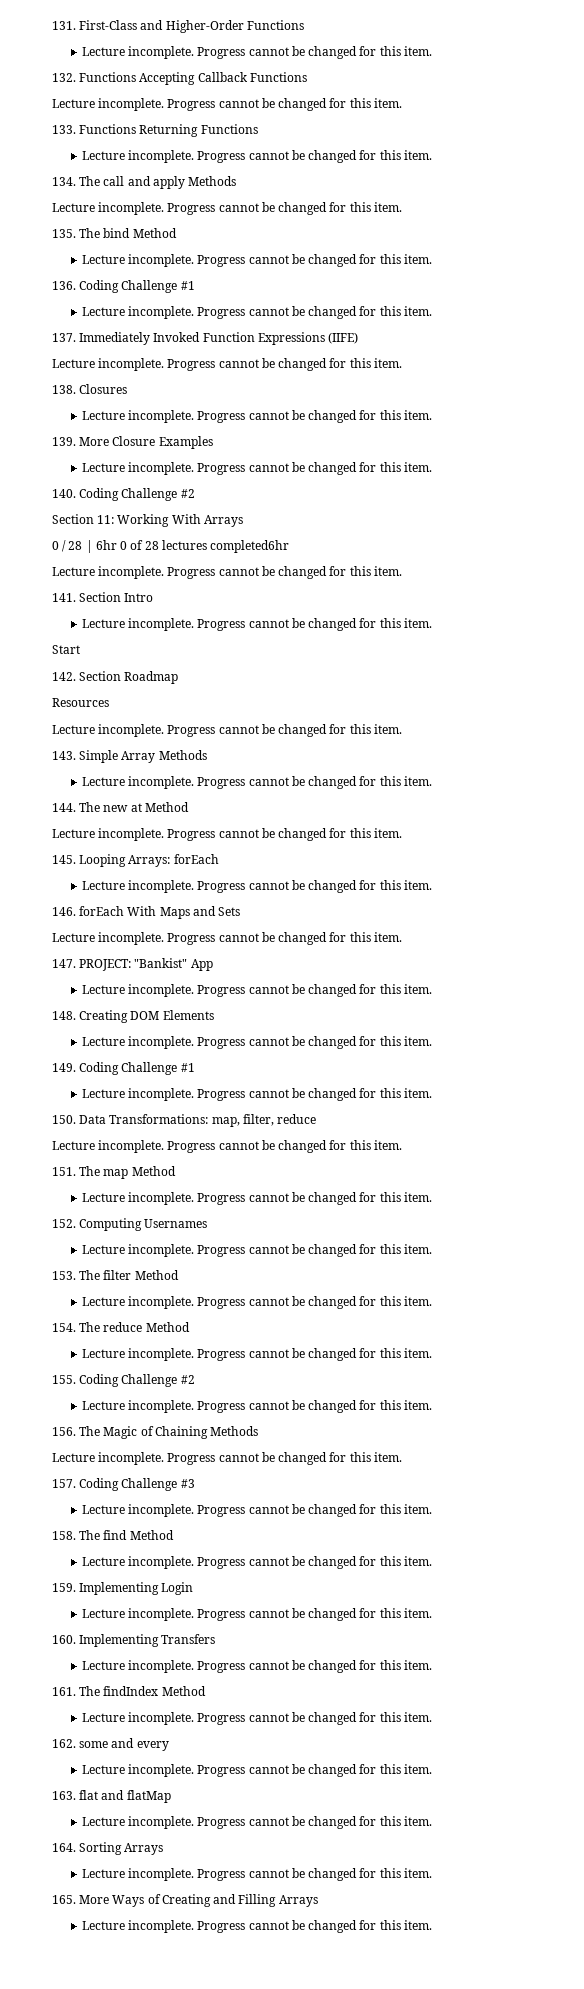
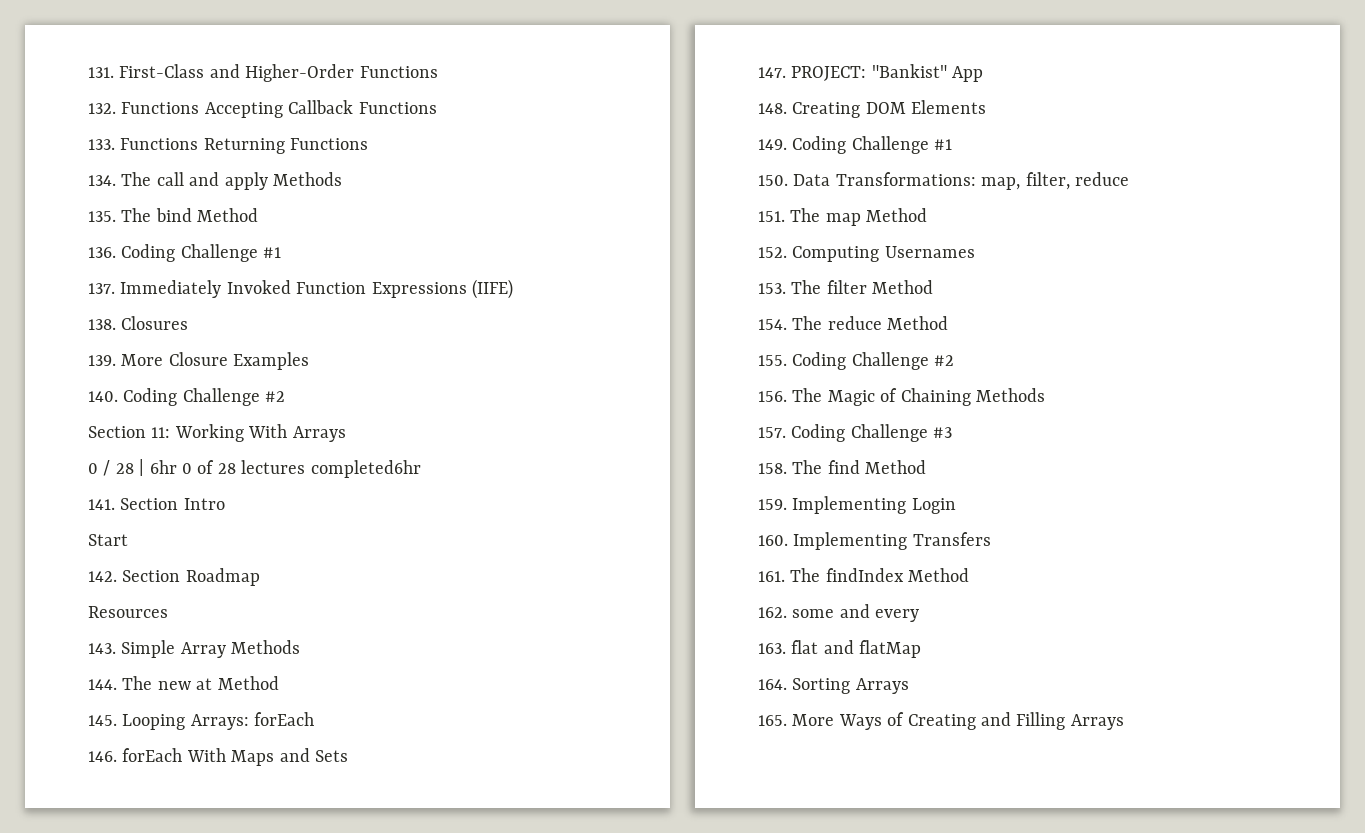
[81,46,432,59] // Lecture incomplete. Progress cannot be changed for this item. -> (438, 72) none
[52,98,402,111] [52,124,258,137] [81,150,432,163] Lecture incomplete. Progress cannot be changed for this item. // 133. Functions Returning Functions // Lecture incomplete. Progress cannot be changed for this item. -> [88,138,369,154] 133. Functions Returning Functions
[52,202,402,215] [52,228,177,238] [81,254,432,267] [52,280,195,293] [81,306,432,319] Lecture incomplete. Progress cannot be changed for this item. // 135. The bind Method // Lecture incomplete. Progress cannot be changed for this item. // 136. Coding Challenge #1 // Lecture incomplete. Progress cannot be changed for this item. -> [88,208,259,222] [88,244,282,262] 135. The bind Method // 136. Coding Challenge #1
[52,358,402,371] [52,384,128,394] [81,410,432,423] [52,436,213,449] [81,462,432,475] Lecture incomplete. Progress cannot be changed for this item. // 138. Closures // Lecture incomplete. Progress cannot be changed for this item. // 139. More Closure Examples // Lecture incomplete. Progress cannot be changed for this item. -> [88,316,189,330] [88,352,310,370] 138. Closures // 139. More Closure Examples
[52,566,402,579] [52,592,154,602] [81,618,432,631] Lecture incomplete. Progress cannot be changed for this item. // 141. Section Intro // Lecture incomplete. Progress cannot be changed for this item. -> [88,498,225,510] 141. Section Intro
[52,724,402,737] [52,750,207,763] [81,776,432,789] Lecture incomplete. Progress cannot be changed for this item. // 143. Simple Array Methods // Lecture incomplete. Progress cannot be changed for this item. -> [88,640,301,658] 143. Simple Array Methods
[52,828,402,841] [52,854,219,867] [81,880,432,893] Lecture incomplete. Progress cannot be changed for this item. // 145. Looping Arrays: forEach // Lecture incomplete. Progress cannot be changed for this item. -> [88,712,315,730] 145. Looping Arrays: forEach
[52,932,402,945] [52,958,213,971] [81,984,432,997] [52,1010,214,1023] [81,1036,432,1049] [52,1062,195,1075] [81,1088,432,1101] Lecture incomplete. Progress cannot be changed for this item. // 147. PROJECT: "Bankist" App // Lecture incomplete. Progress cannot be changed for this item. // 148. Creating DOM Elements // Lecture incomplete. Progress cannot be changed for this item. // 149. Coding Challenge #1 // Lecture incomplete. Progress cannot be changed for this item. -> [758,64,984,82] [758,100,987,118] [758,136,953,154] 147. PROJECT: "Bankist" App // 148. Creating DOM Elements // 149. Coding Challenge #1
[52,1140,402,1153] [52,1166,176,1179] [81,1192,432,1205] [52,1218,208,1231] [81,1244,432,1257] [52,1270,179,1280] [81,1296,432,1309] [52,1322,190,1332] [81,1348,432,1361] [52,1374,195,1387] [81,1400,432,1413] Lecture incomplete. Progress cannot be changed for this item. // 151. The map Method // Lecture incomplete. Progress cannot be changed for this item. // 152. Computing Usernames // Lecture incomplete. Progress cannot be changed for this item. // 153. The filter Method // Lecture incomplete. Progress cannot be changed for this item. // 154. The reduce Method // Lecture incomplete. Progress cannot be changed for this item. // 155. Coding Challenge #2 // Lecture incomplete. Progress cannot be changed for this item. -> [758,208,928,226] [758,246,975,262] [758,280,934,294] [758,316,949,330] [758,352,955,370] 151. The map Method // 152. Computing Usernames // 153. The filter Method // 154. The reduce Method // 155. Coding Challenge #2
[52,1452,402,1465] [52,1478,195,1491] [81,1504,432,1517] [52,1530,174,1540] [81,1556,432,1569] [52,1582,194,1595] [81,1608,432,1621] [52,1634,216,1647] [81,1660,432,1673] [52,1686,206,1696] [81,1712,432,1725] [52,1738,169,1751] [81,1764,432,1777] [52,1790,171,1803] [81,1816,432,1829] [52,1842,164,1855] [81,1868,432,1881] Lecture incomplete. Progress cannot be changed for this item. // 157. Coding Challenge #3 // Lecture incomplete. Progress cannot be changed for this item. // 158. The find Method // Lecture incomplete. Progress cannot be changed for this item. // 159. Implementing Login // Lecture incomplete. Progress cannot be changed for this item. // 160. Implementing Transfers // Lecture incomplete. Progress cannot be changed for this item. // 161. The findIndex Method // Lecture incomplete. Progress cannot be changed for this item. // 162. some and every // Lecture incomplete. Progress cannot be changed for this item. // 163. flat and flatMap // Lecture incomplete. Progress cannot be changed for this item. // 164. Sorting Arrays // Lecture incomplete. Progress cannot be changed for this item. -> [758,424,953,442] [758,460,927,474] [758,496,956,514] [758,532,991,550] [758,568,970,582] [758,604,920,622] [758,640,922,658] [758,678,909,694] 157. Coding Challenge #3 // 158. The find Method // 159. Implementing Login // 160. Implementing Transfers // 161. The findIndex Method // 162. some and every // 163. flat and flatMap // 164. Sorting Arrays
[81,1920,432,1933] // Lecture incomplete. Progress cannot be changed for this item. -> (1124, 722) none

